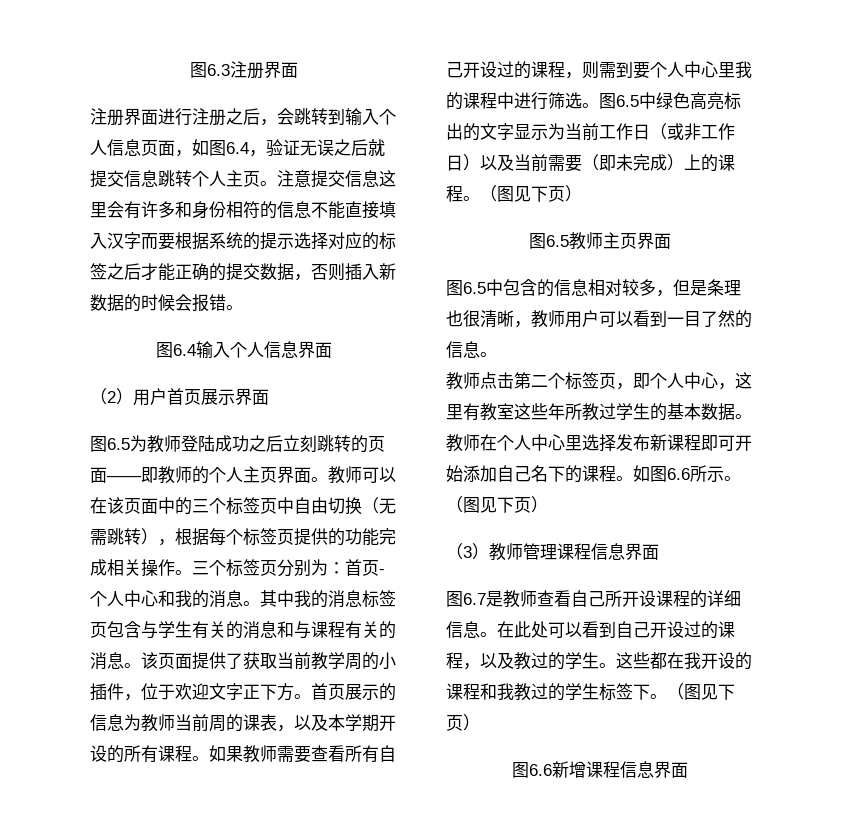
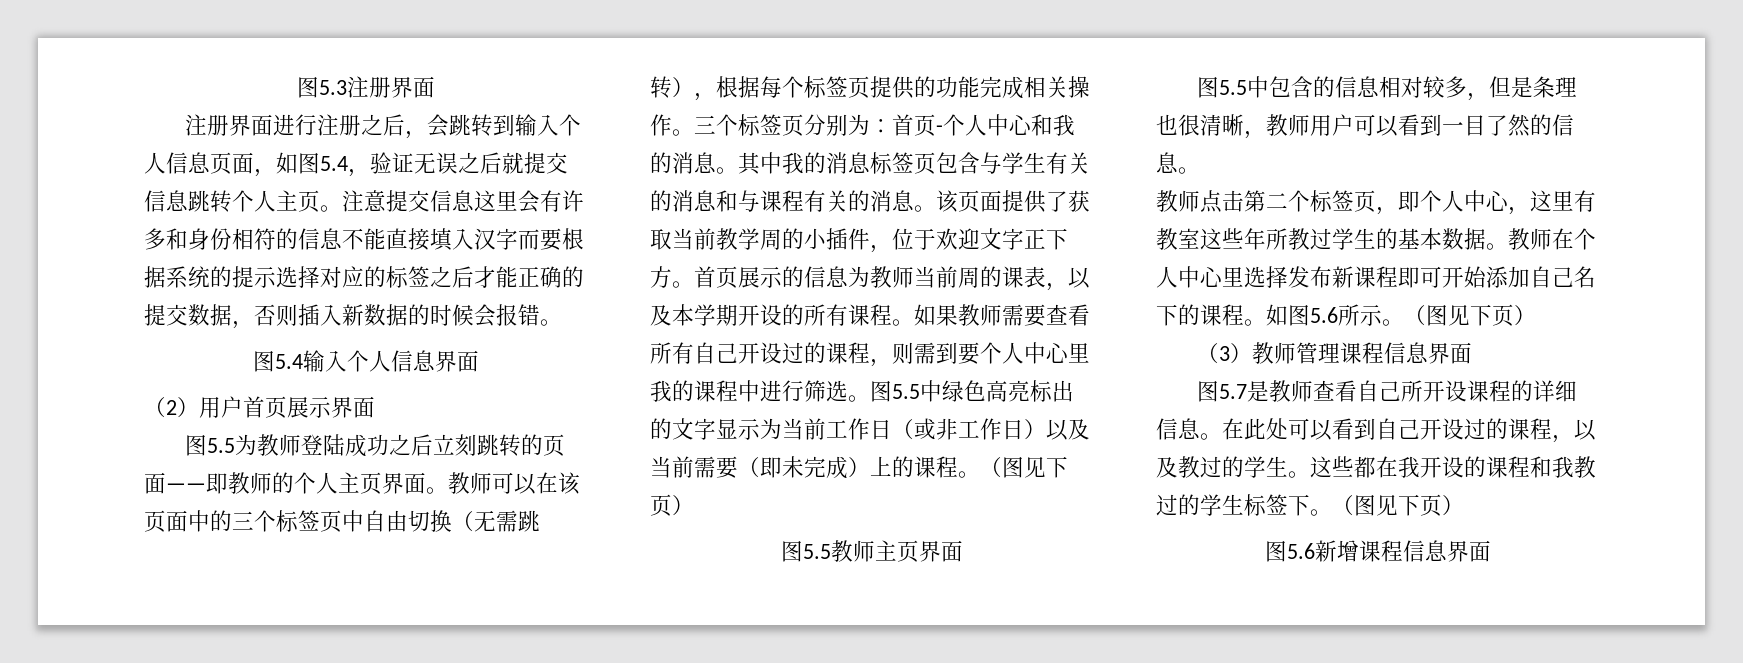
[189,62,230,78] 图6.3 -> [296,76,347,98] 图5.3
[226,142,249,154] 6.4 -> [320,156,348,171] 5.4
[172,344,196,356] 6.4 -> [274,354,303,369] 5.4
[107,438,130,450] 6.5 -> [207,438,236,453] 5.5
[616,95,639,107] 6.5 -> [892,384,920,399] 5.5
[545,235,569,247] 6.5 -> [802,544,831,559] 5.5
[463,282,486,294] 6.5 -> [1219,80,1248,95] 5.5
[667,468,690,480] 6.6 -> [1310,307,1338,323] 5.6
[463,593,486,605] 6.7 -> [1219,384,1248,399] 5.7
[528,764,552,776] 6.6 -> [1286,543,1315,559] 5.6

